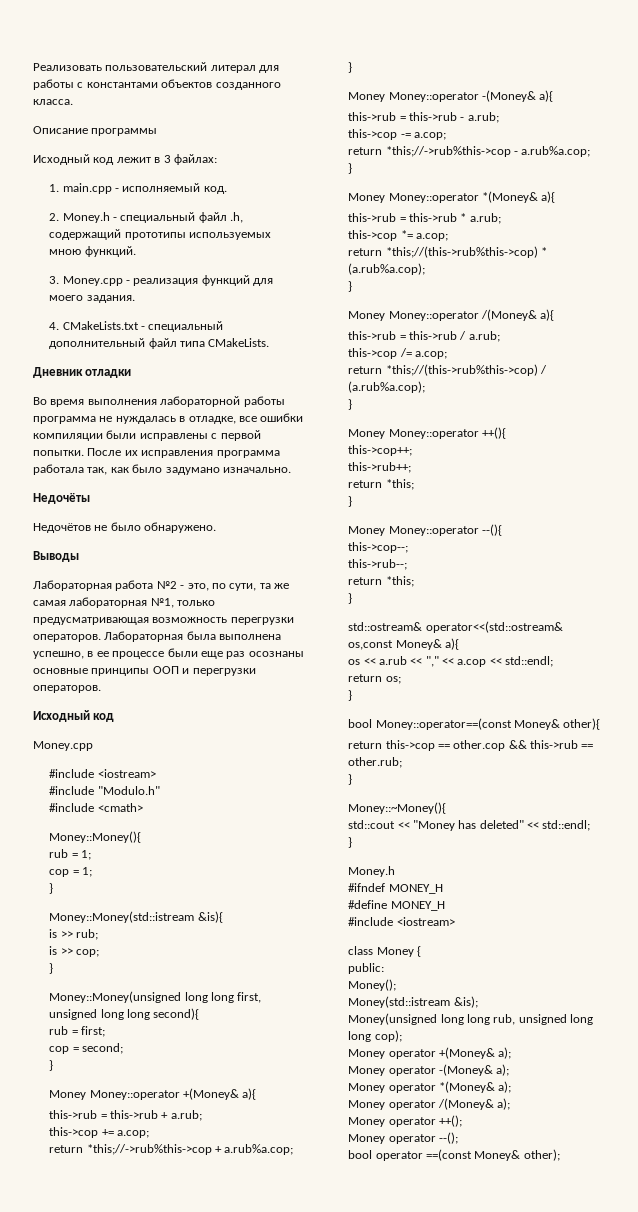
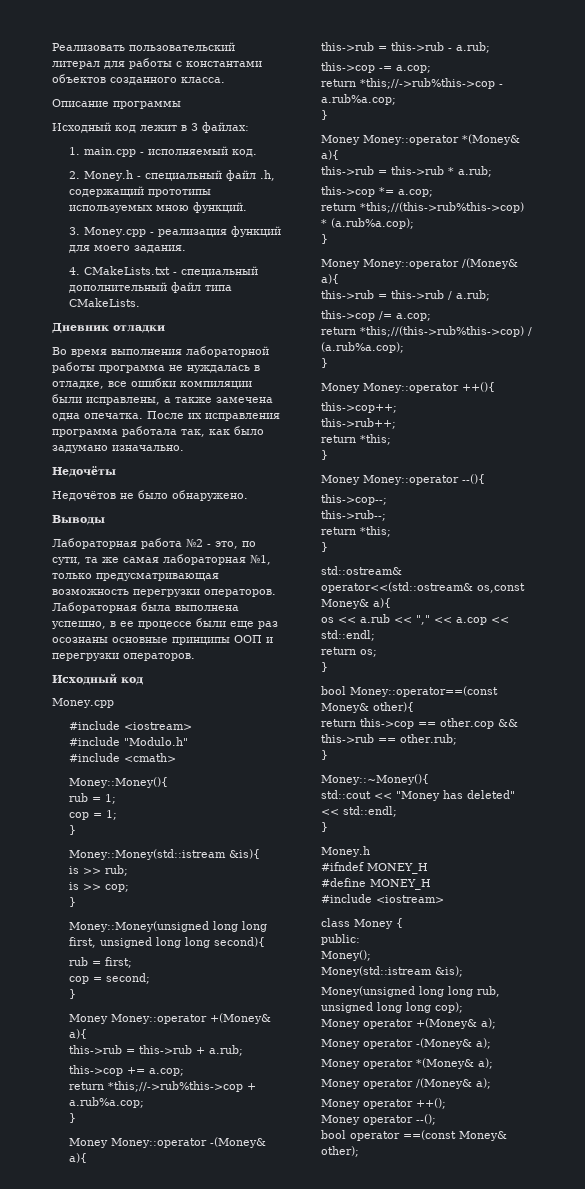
[139,430,261,441] [33,450,84,456] исправлены с первой попытки. -> [86,397,273,405] [52,413,143,421] исправлены, а также замечена одна опечатка.

